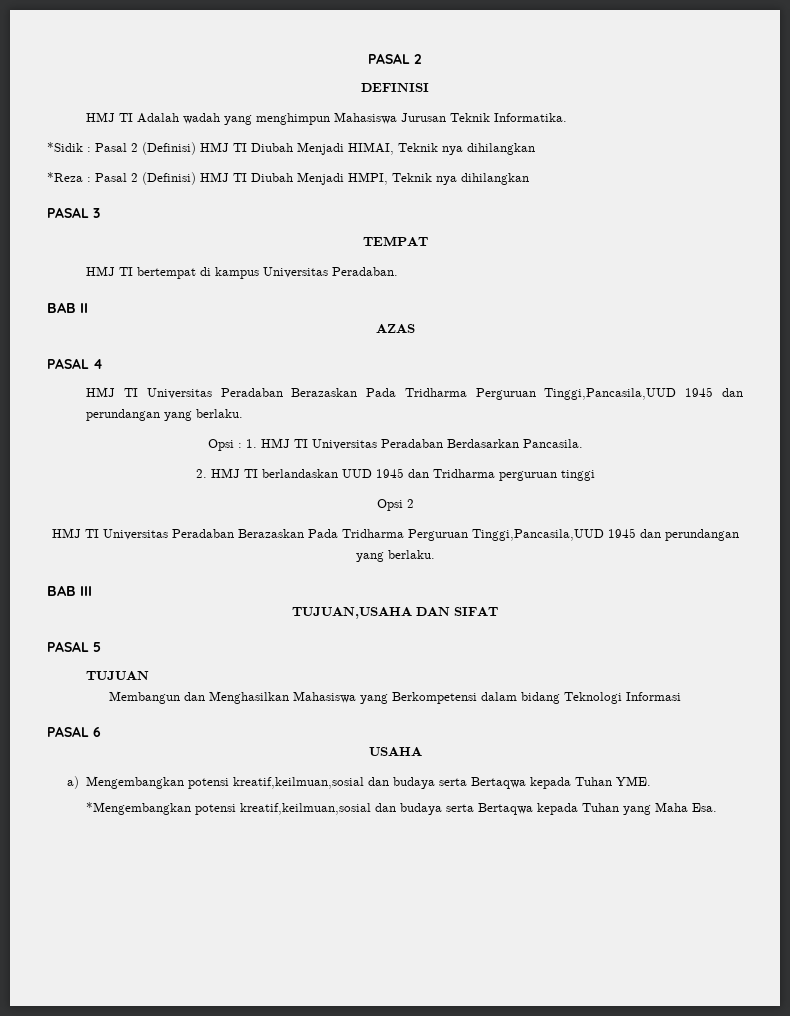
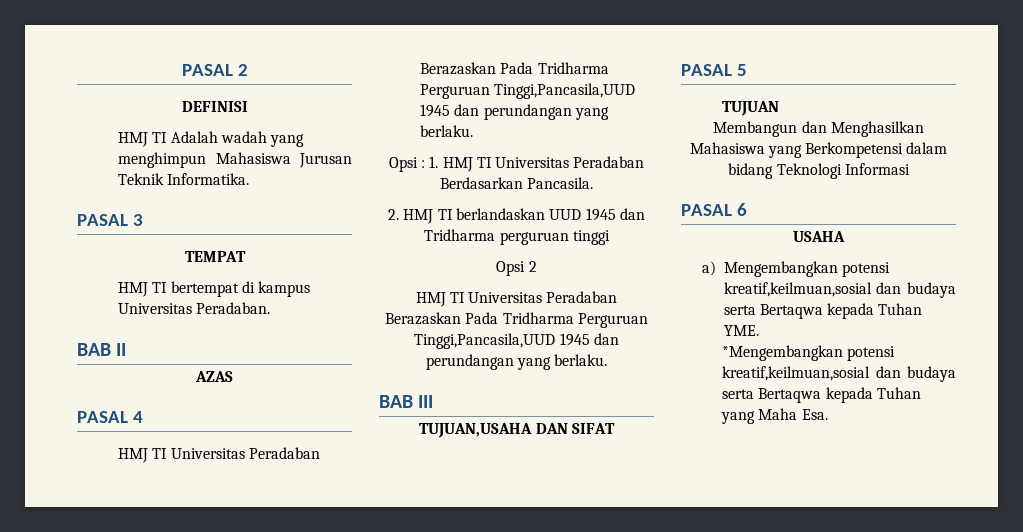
[47,142,535,155] [47,172,529,185] // *Sidik : Pasal 2 (Definisi) HMJ TI Diubah Menjadi HIMAI, Teknik nya dihilangkan // *Reza : Pasal 2 (Definisi) HMJ TI Diubah Menjadi HMPI, Teknik nya dihilangkan -> (250, 179) none

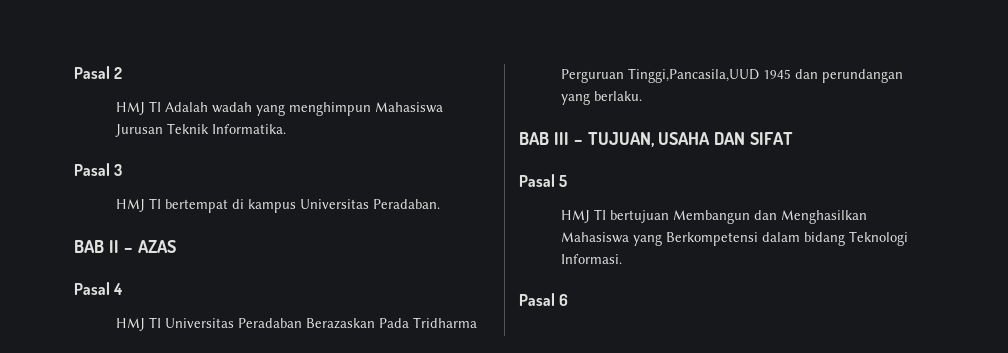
[181,64,248,76] [181,101,248,112] PASAL 2 // DEFINISI -> [74,66,123,79] Pasal 2
[77,214,128,226] PASAL -> [74,163,110,176] Pasal
[184,251,246,262] // TEMPAT -> (123, 170) none
(127, 349) // -> [123,248,133,253] –
[77,411,128,423] PASAL -> [74,282,110,295] Pasal
[388,156,645,172] [439,177,594,189] [388,208,645,224] [424,229,610,245] [496,261,537,276] [415,291,618,307] [385,312,648,328] [414,333,619,349] [425,354,608,370] // Opsi : 1. HMJ TI Universitas Peradaban Berdasarkan Pancasila. // 2. HMJ TI berlandaskan UUD 1945 dan Tridharma perguruan tinggi // Opsi 2 // HMJ TI Universitas Peradaban Berazaskan Pada Tridharma Perguruan Tinggi,Pancasila,UUD 1945 dan perundangan yang berlaku. -> (643, 96) none
[419,423,533,438] // TUJUAN,USAHA -> [573,132,711,147] – TUJUAN, USAHA
[681,64,732,76] PASAL -> [519,174,555,187] Pasal
[722,101,780,116] TUJUAN // -> [561,209,670,223] HMJ TI bertujuan
[844,163,910,175] [681,204,732,216] Informasi // PASAL -> [561,254,623,264] [519,293,555,306] Informasi. // Pasal
[793,231,845,242] [701,261,890,277] [723,282,956,298] [723,303,923,319] [723,325,759,336] [722,345,896,361] [722,366,956,382] [722,387,922,403] [721,408,828,424] // USAHA // a) Mengembangkan potensi kreatif,keilmuan,sosial dan budaya serta Bertaqwa kepada Tuhan YME. // *Mengembangkan potensi kreatif,keilmuan,sosial dan budaya serta Bertaqwa kepada Tuhan yang Maha Esa. -> (569, 300) none

